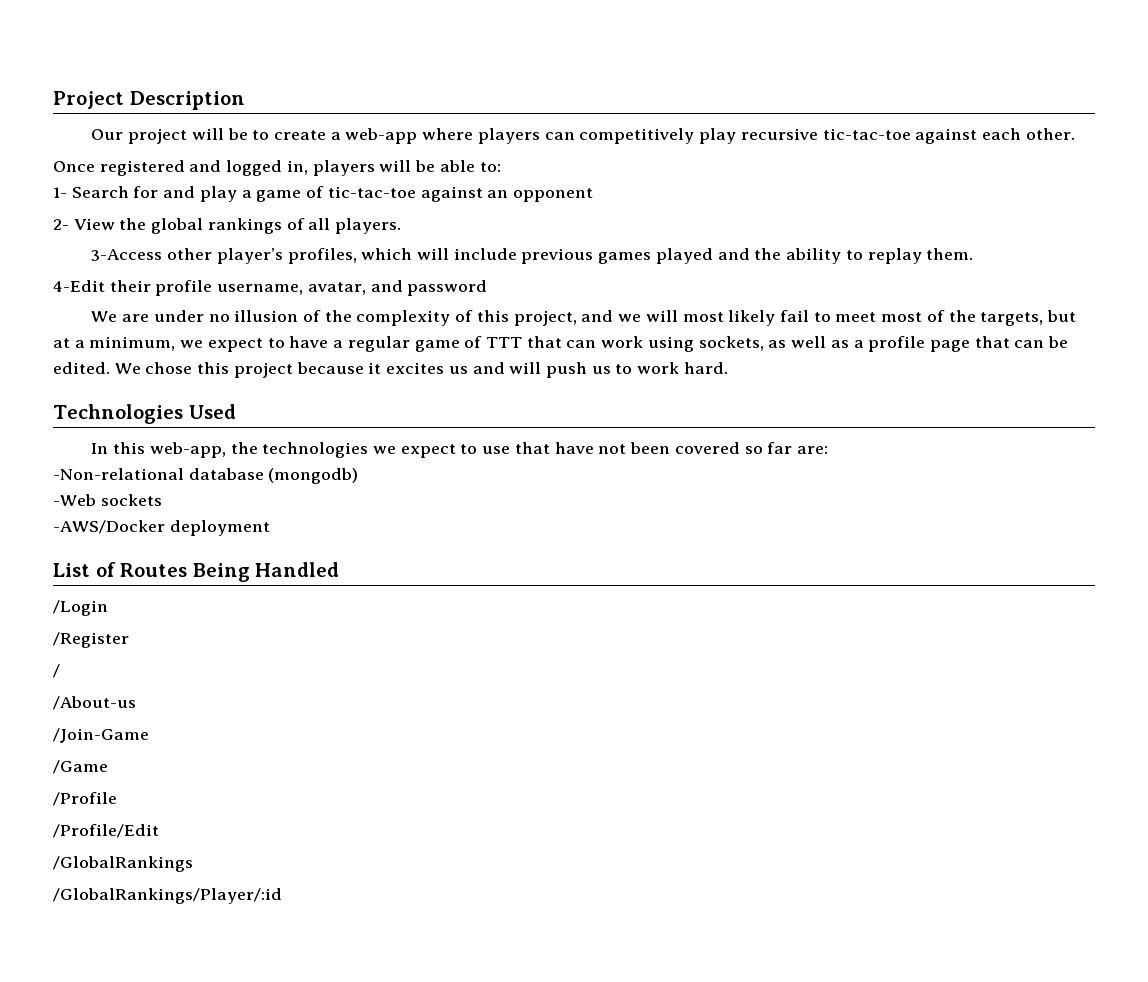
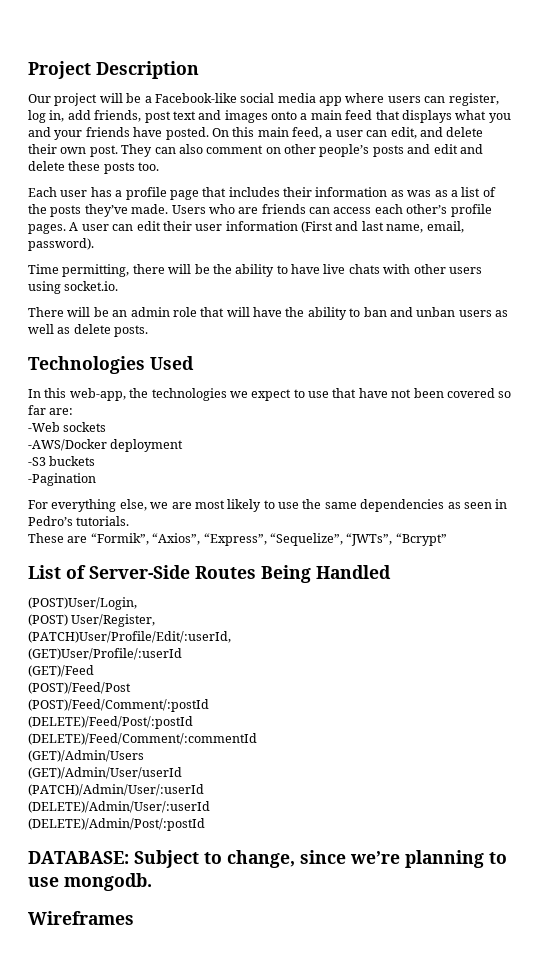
[252,128,1075,144] [53,160,501,176] [53,186,593,202] [53,218,402,234] [91,248,974,264] [53,280,488,296] [91,310,1077,326] [53,336,1069,352] [53,362,728,378] to create a web-app where players can competitively play recursive tic-tac-toe against each other. // Once registered and logged in, players will be able to: // 1- Search for and play a game of tic-tac-toe against an opponent // 2- View the global rankings of all players. // 3-Access other player’s profiles, which will include previous games played and the ability to replay them. // 4-Edit their profile username, avatar, and password // We are under no illusion of the complexity of this project, and we will most likely fail to meet most of the targets, but at a minimum, we expect to have a regular game of TTT that can work using sockets, as well as a profile page that can be edited. We chose this project because it excites us and will push us to work hard. -> [144,93,499,106] [28,110,511,123] [28,127,484,140] [28,144,483,157] [28,161,160,174] [28,187,496,200] [28,204,492,217] [28,221,464,234] [28,238,94,251] [28,264,482,277] [28,281,119,294] [28,307,508,320] [28,324,149,337] a Facebook-like social media app where users can register, log in, add friends, post text and images onto a main feed that displays what you and your friends have posted. On this main feed, a user can edit, and delete their own post. They can also comment on other people’s posts and edit and delete these posts too. // Each user has a profile page that includes their information as was as a list of the posts they’ve made. Users who are friends can access each other’s profile pages. A user can edit their user information (First and last name, email, password). // Time permitting, there will be the ability to have live chats with other users using socket.io. // There will be an admin role that will have the ability to ban and unban users as well as delete posts.
[53,468,359,484] // -Non-relational database (mongodb) -> (74, 411) none
(270, 528) none -> [28,456,96,466] [28,473,96,486] [28,499,508,512] [28,516,130,526] [28,533,447,546] // -S3 buckets // -Pagination // For everything else, we are most likely to use the same dependencies as seen in Pedro’s tutorials. // These are “Formik”, “Axios”, “Express”, “Sequelize”, “JWTs”, “Bcrypt”
(116, 569) none -> [89,565,190,579] Server-Side
[53,600,108,616] [53,632,129,648] [53,664,60,678] [53,696,136,710] [53,728,149,743] [53,760,108,774] [53,792,117,806] [53,824,159,838] [53,856,193,872] [53,888,282,904] /Login // /Register // / // /About-us // /Join-Game // /Game // /Profile // /Profile/Edit // /GlobalRankings // /GlobalRankings/Player/:id -> [28,597,137,610] [28,614,156,627] [28,631,231,643] [28,648,182,660] [28,665,94,677] [28,682,131,694] [28,699,209,712] [28,716,193,729] [28,733,257,745] [28,750,144,762] [28,767,182,779] [28,784,204,796] [28,801,210,813] [28,818,205,831] [28,850,507,868] [28,873,152,891] [28,911,134,925] (POST)User/Login, // (POST) User/Register, // (PATCH)User/Profile/Edit/:userId, // (GET)User/Profile/:userId // (GET)/Feed // (POST)/Feed/Post // (POST)/Feed/Comment/:postId // (DELETE)/Feed/Post/:postId // (DELETE)/Feed/Comment/:commentId // (GET)/Admin/Users // (GET)/Admin/User/userId // (PATCH)/Admin/User/:userId // (DELETE)/Admin/User/:userId // (DELETE)/Admin/Post/:postId // DATABASE: Subject to change, since we’re planning to use mongodb. // Wireframes

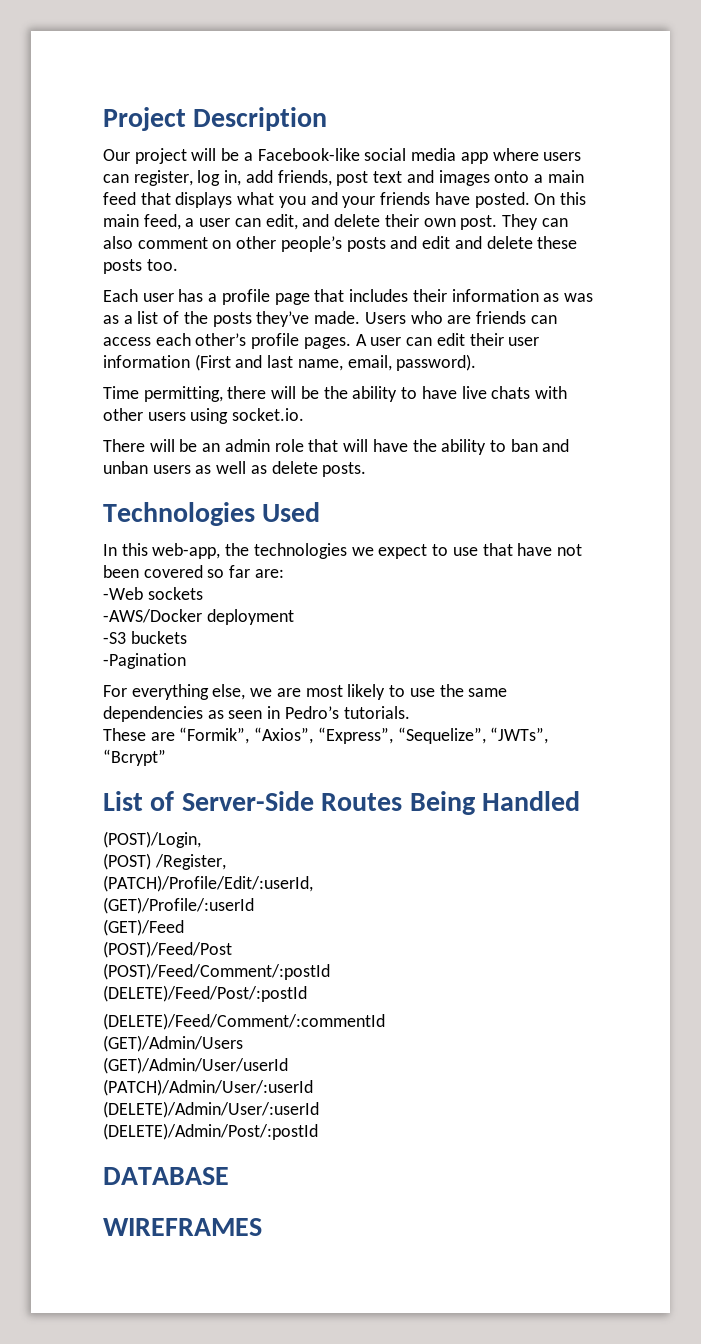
[28,597,137,610] (POST)User/Login, -> [103,831,201,848] (POST)/Login,
[71,614,156,627] [28,631,231,643] [28,648,182,660] User/Register, // (PATCH)User/Profile/Edit/:userId, // (GET)User/Profile/:userId -> [154,854,226,870] [103,875,313,892] [103,897,254,914] /Register, // (PATCH)/Profile/Edit/:userId, // (GET)/Profile/:userId
[28,850,507,868] [28,873,152,891] [28,911,134,925] DATABASE: Subject to change, since we’re planning to use mongodb. // Wireframes -> [103,1167,229,1185] [103,1218,262,1236] DATABASE // WIREFRAMES

